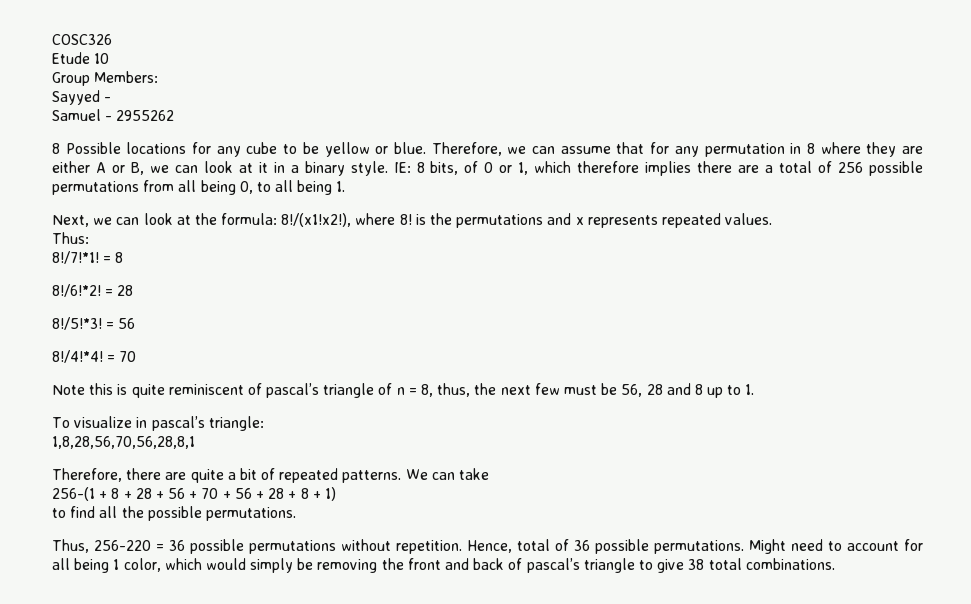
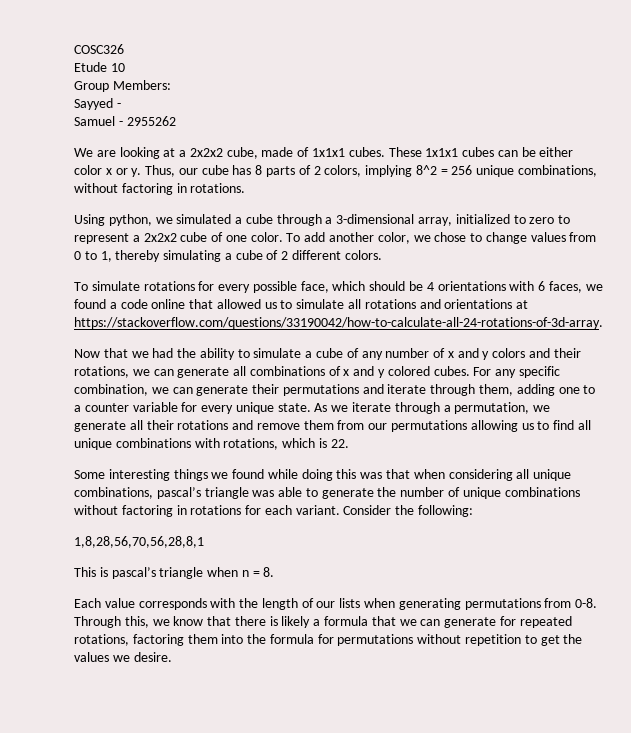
[52,142,923,157] [52,161,923,176] [52,180,346,195] [52,213,773,228] [52,232,89,244] [52,251,124,264] [52,284,134,297] [52,317,136,330] [52,350,137,363] [52,383,755,398] [52,416,264,431] [52,436,195,449] [52,468,490,483] [52,487,336,501] [52,506,296,521] [52,539,923,554] [52,558,835,573] 8 Possible locations for any cube to be yellow or blue. Therefore, we can assume that for any permutation in 8 where they are either A or B, we can look at it in a binary style. IE: 8 bits, of 0 or 1, which therefore implies there are a total of 256 possible permutations from all being 0, to all being 1. // Next, we can look at the formula: 8!/(x1!x2!), where 8! is the permutations and x represents repeated values. // Thus: // 8!/7!*1! = 8 // 8!/6!*2! = 28 // 8!/5!*3! = 56 // 8!/4!*4! = 70 // Note this is quite reminiscent of pascal’s triangle of n = 8, thus, the next few must be 56, 28 and 8 up to 1. // To visualize in pascal’s triangle: // 1,8,28,56,70,56,28,8,1 // Therefore, there are quite a bit of repeated patterns. We can take // 256-(1 + 8 + 28 + 56 + 70 + 56 + 28 + 8 + 1) // to find all the possible permutations. // Thus, 256-220 = 36 possible permutations without repetition. Hence, total of 36 possible permutations. Might need to account for all being 1 color, which would simply be removing the front and back of pascal’s triangle to give 38 total combinations. -> [74,147,574,159] [74,165,598,177] [74,183,246,195] [74,214,571,226] [74,232,597,244] [74,250,382,262] [74,281,603,293] [74,299,529,309] [74,317,603,329] [74,348,581,360] [74,366,560,378] [74,384,596,396] [74,402,551,414] [74,420,591,432] [74,438,349,450] [74,469,572,481] [74,487,580,499] [74,505,474,517] [74,536,204,548] [74,567,275,579] [74,598,598,610] [74,616,572,628] [74,634,583,646] [74,652,172,662] We are looking at a 2x2x2 cube, made of 1x1x1 cubes. These 1x1x1 cubes can be either color x or y. Thus, our cube has 8 parts of 2 colors, implying 8^2 = 256 unique combinations, without factoring in rotations. // Using python, we simulated a cube through a 3-dimensional array, initialized to zero to represent a 2x2x2 cube of one color. To add another color, we chose to change values from 0 to 1, thereby simulating a cube of 2 different colors. // To simulate rotations for every possible face, which should be 4 orientations with 6 faces, we found a code online that allowed us to simulate all rotations and orientations at https://stackoverflow.com/questions/33190042/how-to-calculate-all-24-rotations-of-3d-array. // Now that we had the ability to simulate a cube of any number of x and y colors and their rotations, we can generate all combinations of x and y colored cubes. For any specific combination, we can generate their permutations and iterate through them, adding one to a counter variable for every unique state. As we iterate through a permutation, we generate all their rotations and remove them from our permutations allowing us to find all unique combinations with rotations, which is 22. // Some interesting things we found while doing this was that when considering all unique combinations, pascal’s triangle was able to generate the number of unique combinations without factoring in rotations for each variant. Consider the following: // 1,8,28,56,70,56,28,8,1 // This is pascal’s triangle when n = 8. // Each value corresponds with the length of our lists when generating permutations from 0-8. Through this, we know that there is likely a formula that we can generate for repeated rotations, factoring them into the formula for permutations without repetition to get the values we desire.

